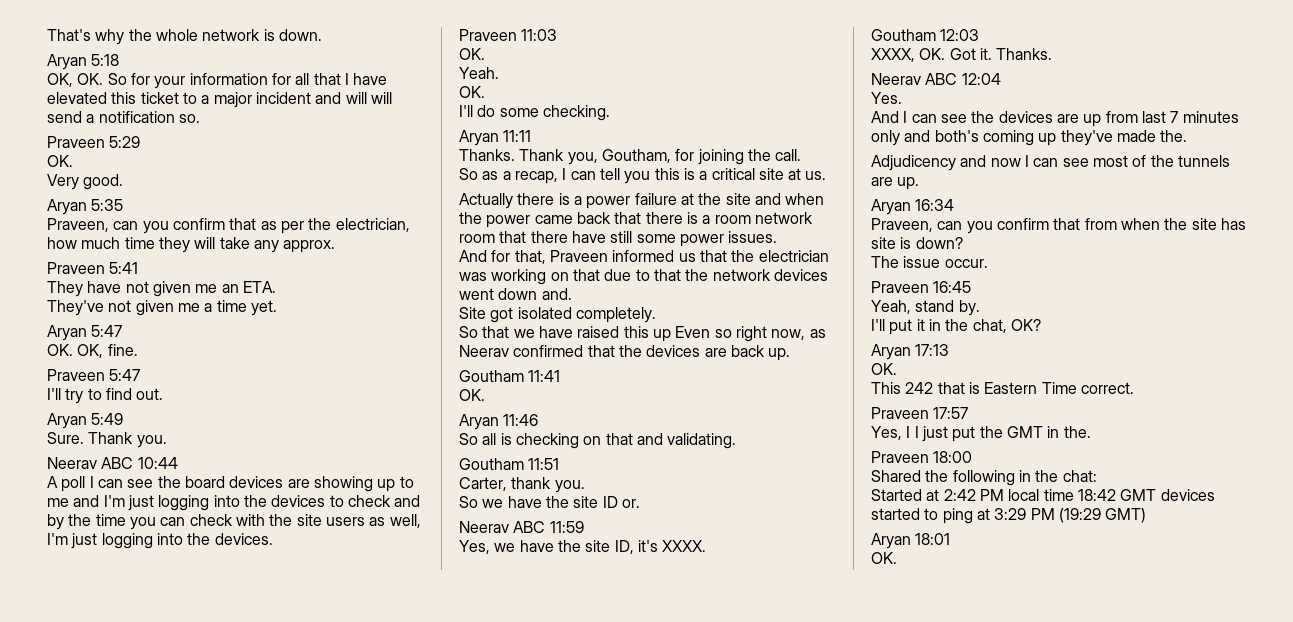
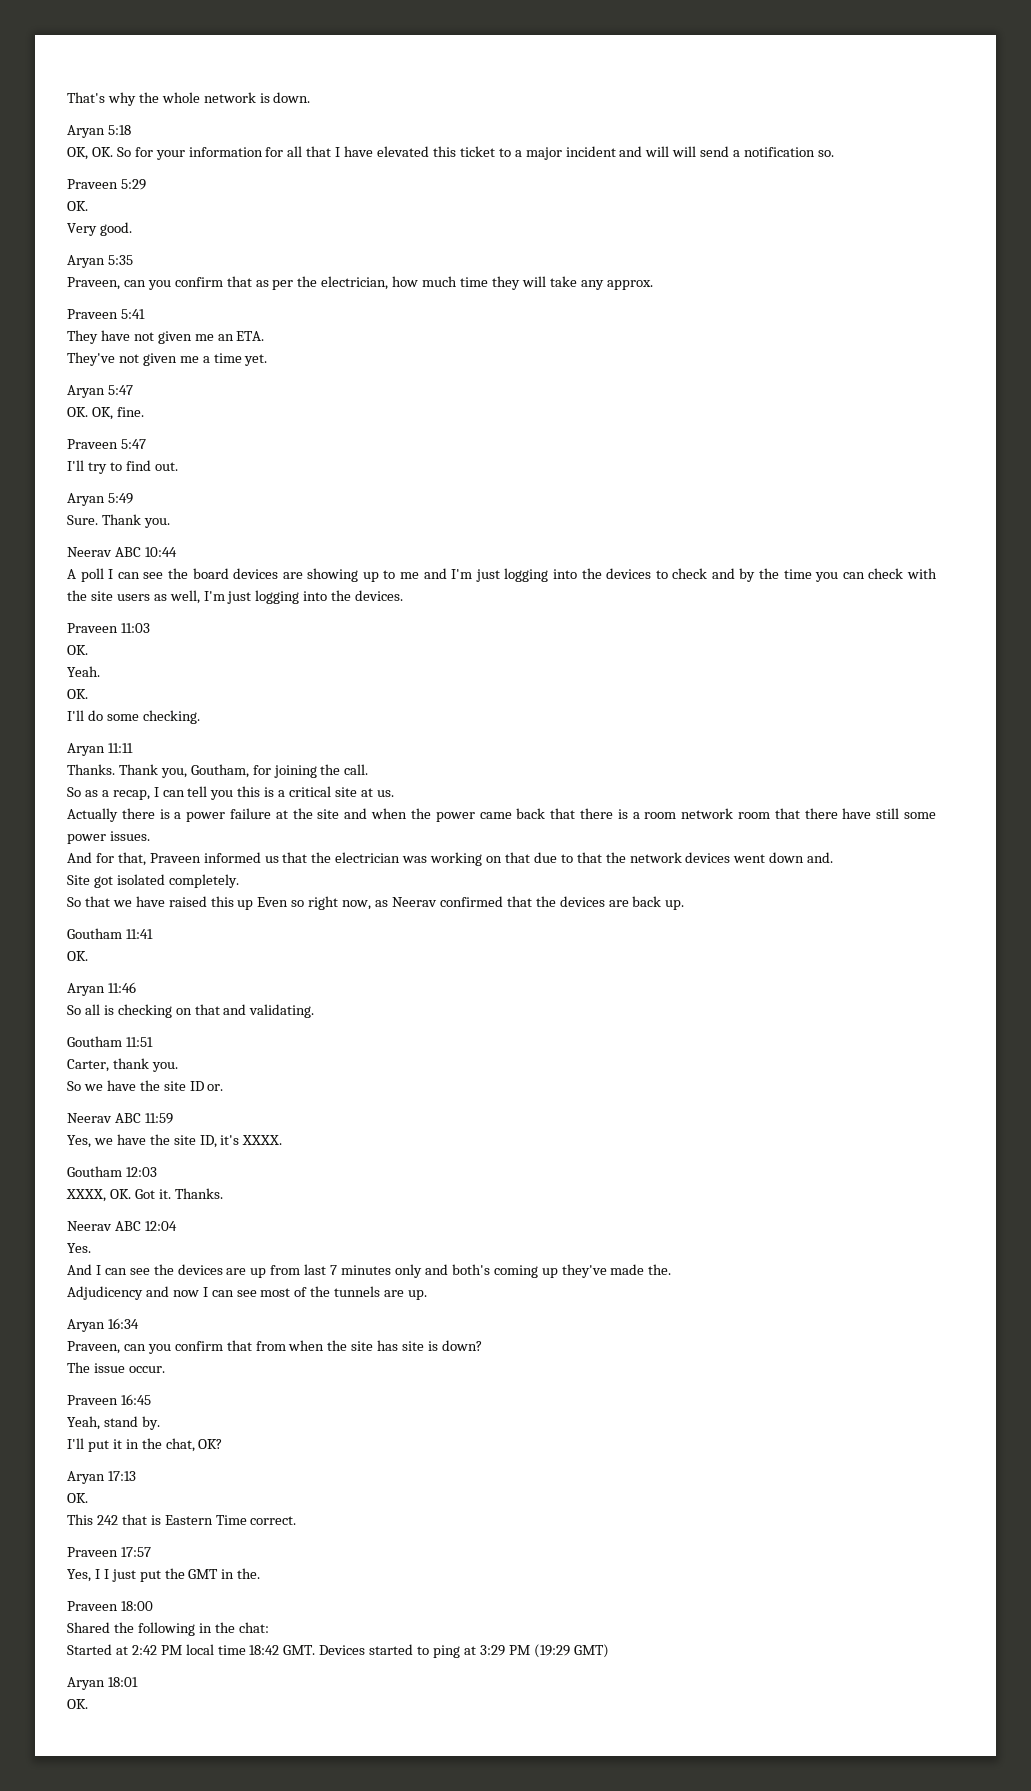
[1120,489,1215,501] GMT devices -> [283,1645,366,1655] GMT. Devices

